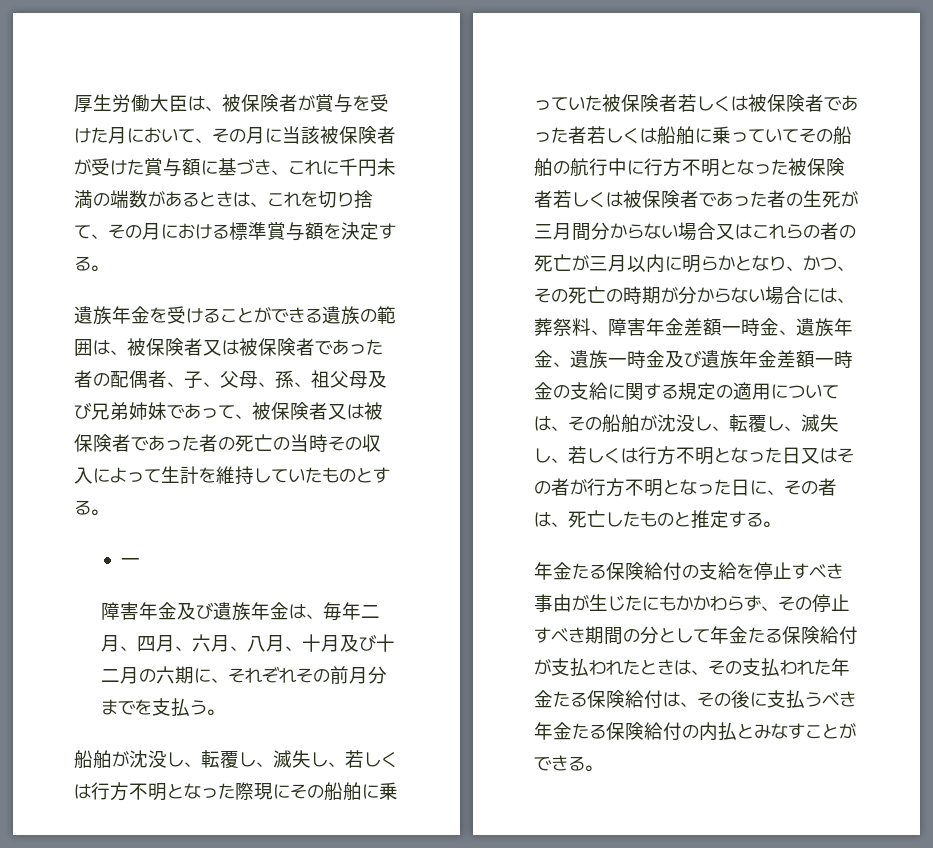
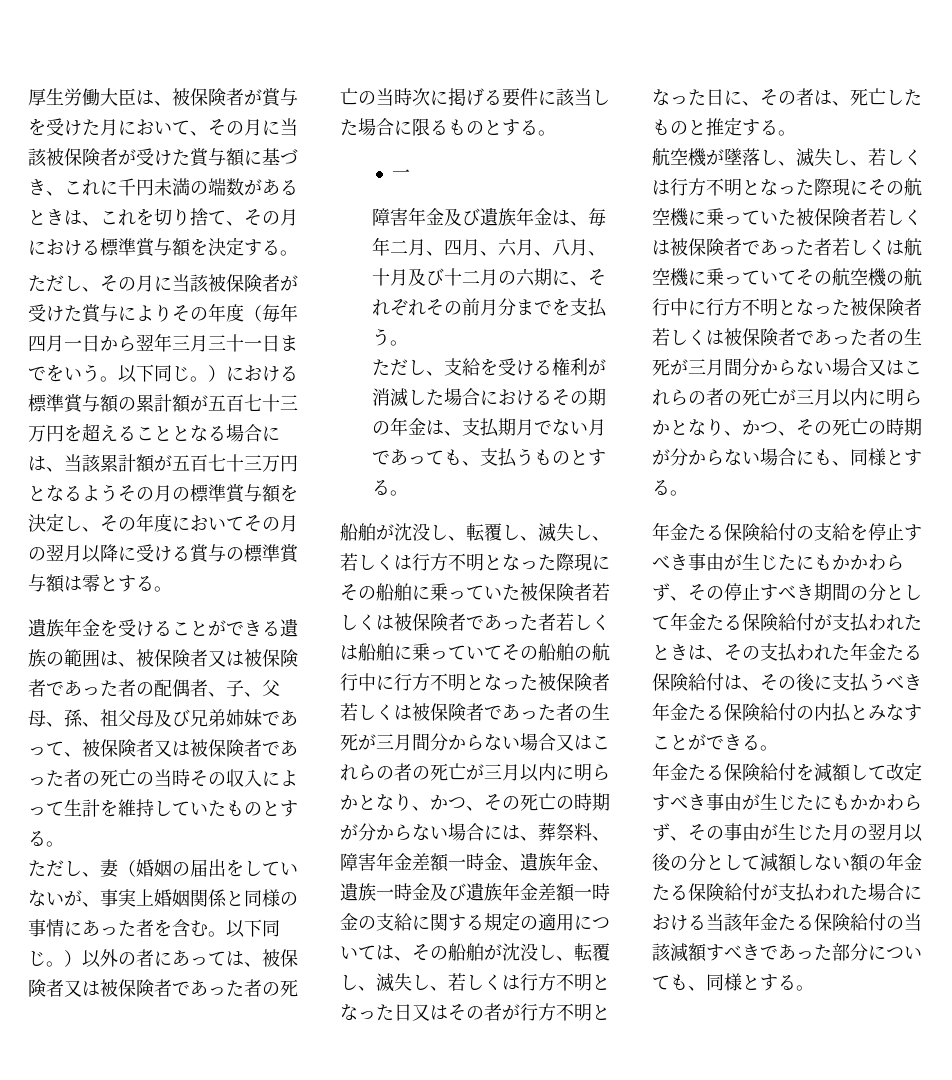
(108, 268) none -> [28,274,298,293] [28,303,298,323] [28,333,298,352] [28,364,298,383] [28,393,298,413] [28,423,280,442] [28,454,298,473] [28,483,298,503] [28,513,298,532] [28,543,299,563] [28,574,172,593] // ただし、その月に当該被保険者が受けた賞与によりその年度（毎年四月一日から翌年三月三十一日までをいう。以下同じ。）における標準賞与額の累計額が五百七十三万円を超えることとなる場合には、当該累計額が五百七十三万円となるようその月の標準賞与額を決定し、その年度においてその月の翌月以降に受ける賞与の標準賞与額は零とする。
(108, 512) none -> [28,859,298,878] [28,889,298,907] [28,919,280,938] [28,949,298,968] [28,979,298,997] [340,88,610,107] [340,118,556,136] // ただし、妻（婚姻の届出をしていないが、事実上婚姻関係と同様の事情にあった者を含む。以下同じ。）以外の者にあっては、被保険者又は被保険者であった者の死亡の当時次に掲げる要件に該当した場合に限るものとする。
(224, 712) none -> [372,358,607,376] [372,388,607,407] [372,417,607,437] [372,448,607,467] [372,480,409,496] // ただし、支給を受ける権利が消滅した場合におけるその期の年金は、支払期月でない月であっても、支払うものとする。
(780, 524) none -> [652,148,922,167] [652,178,922,196] [652,208,922,227] [652,238,922,256] [652,268,922,287] [652,298,922,316] [652,328,922,346] [652,358,922,376] [652,388,922,407] [652,418,922,436] [652,448,922,466] [652,480,688,496] // 航空機が墜落し、滅失し、若しくは行方不明となった際現にその航空機に乗っていた被保険者若しくは被保険者であった者若しくは航空機に乗っていてその航空機の航行中に行方不明となった被保険者若しくは被保険者であった者の生死が三月間分からない場合又はこれらの者の死亡が三月以内に明らかとなり、かつ、その死亡の時期が分からない場合にも、同様とする。
(602, 768) none -> [652,762,922,782] [652,793,922,811] [652,823,923,842] [652,852,922,872] [652,883,922,902] [652,912,922,932] [652,943,922,962] [652,973,814,991] // 年金たる保険給付を減額して改定すべき事由が生じたにもかかわらず、その事由が生じた月の翌月以後の分として減額しない額の年金たる保険給付が支払われた場合における当該年金たる保険給付の当該減額すべきであった部分についても、同様とする。

